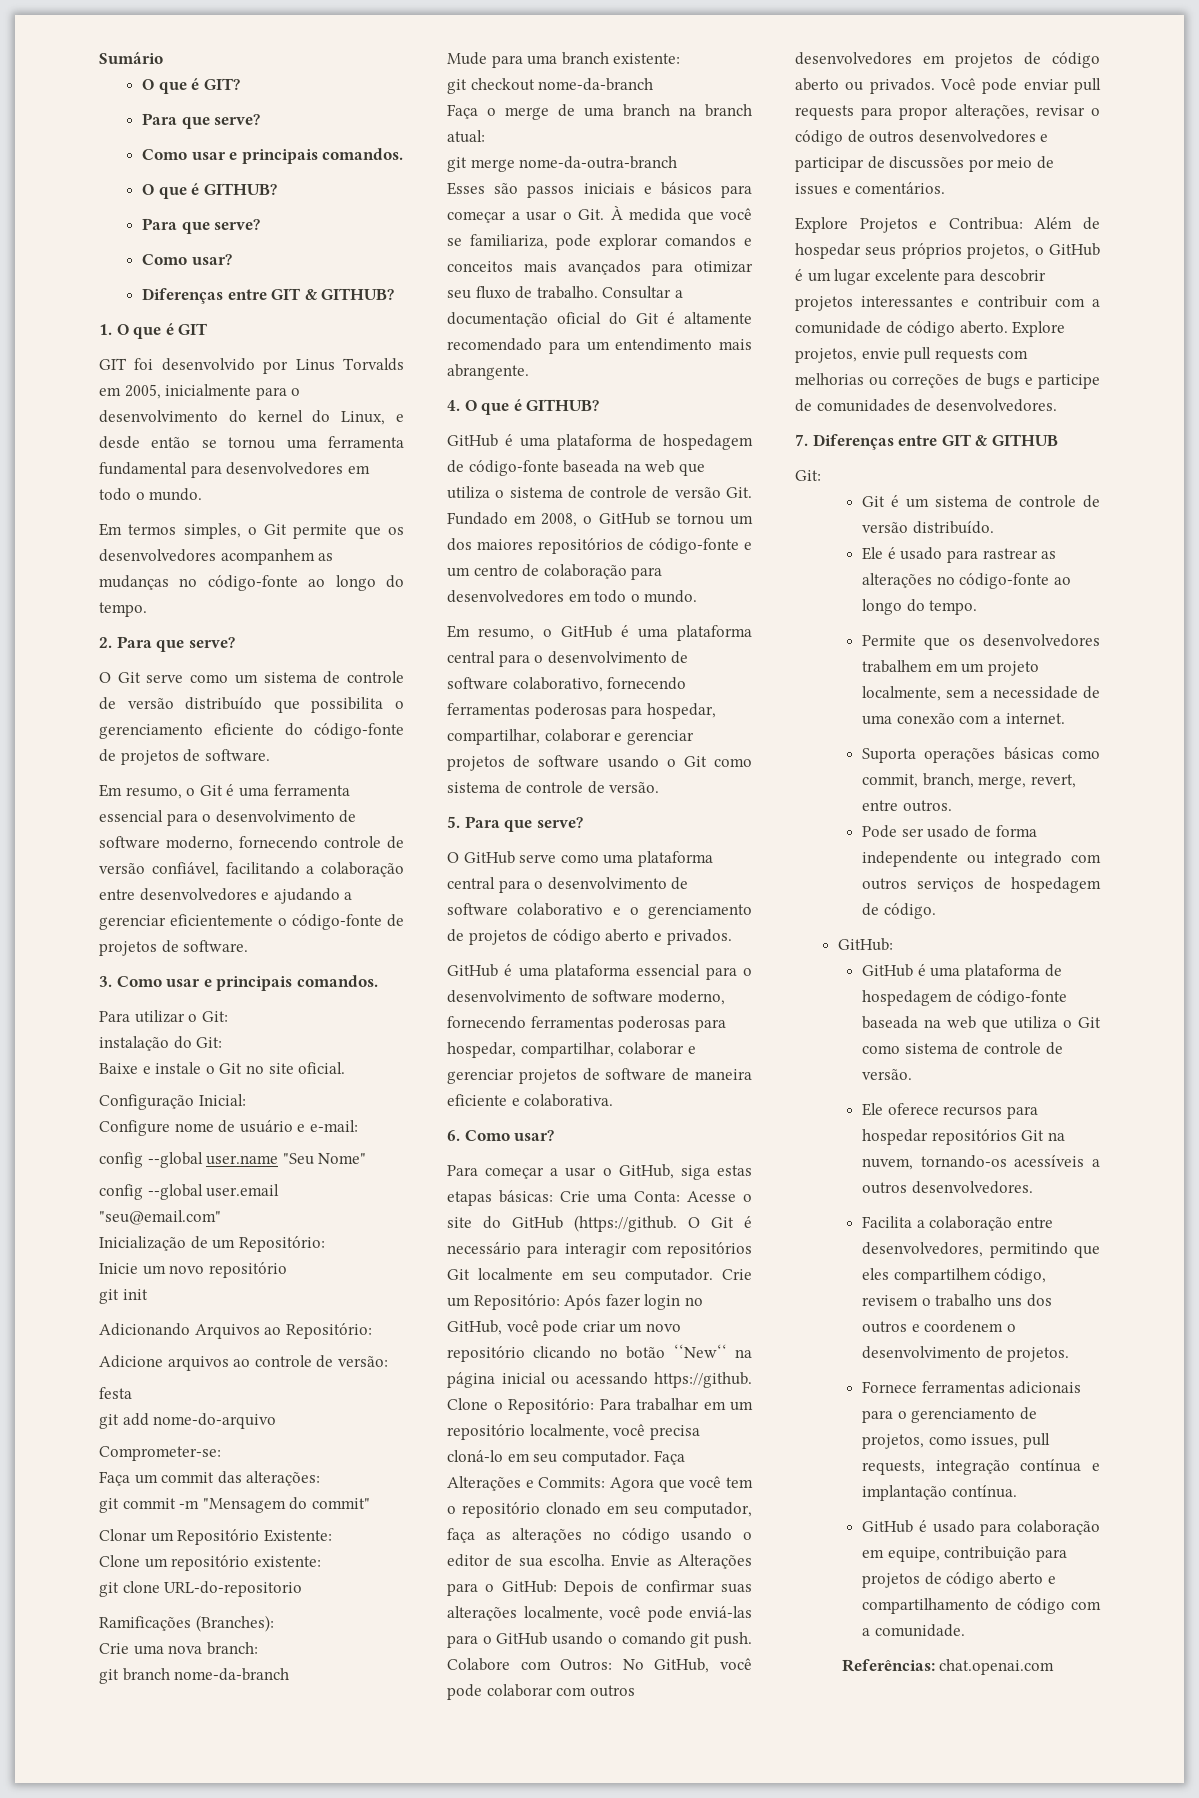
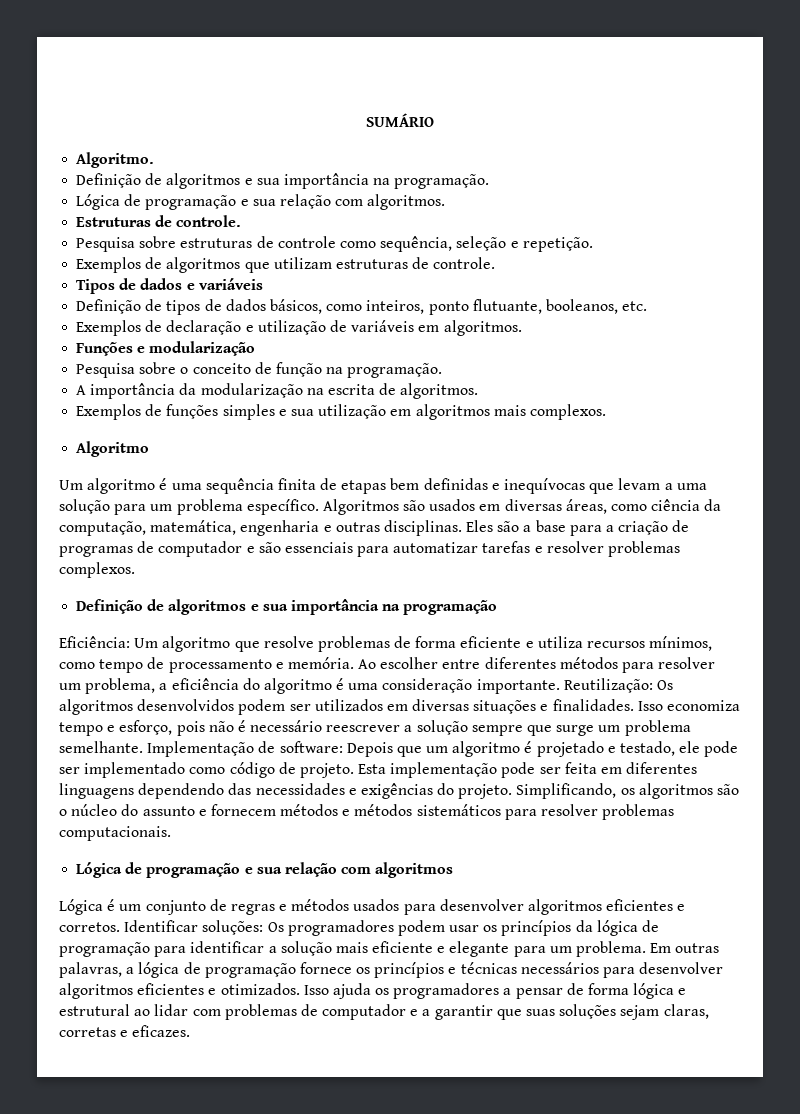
[99,52,163,64] [141,78,240,94] [141,113,261,129] [141,148,404,164] [141,183,277,199] [141,218,261,234] [141,254,232,265] [141,288,395,304] [99,323,208,339] [99,358,404,374] [99,384,301,400] [99,410,405,425] [99,436,404,449] [99,462,370,478] [99,488,203,501] [99,523,404,539] [99,549,334,565] [99,575,404,591] [99,602,147,617] [99,636,235,652] [99,671,404,684] [99,697,404,713] [99,723,404,739] [99,749,270,765] [99,784,350,799] [99,810,357,826] [99,836,404,851] [99,862,404,877] [99,888,353,904] [99,914,404,930] [99,940,249,956] [99,975,378,991] [99,1010,228,1023] [99,1036,223,1051] [99,1062,346,1074] [99,1094,246,1110] [99,1120,358,1136] [99,1152,367,1168] [99,1184,280,1200] [99,1210,221,1225] [99,1236,325,1252] [99,1262,287,1278] [99,1289,148,1304] [99,1323,372,1339] [99,1355,388,1371] [99,1387,132,1399] [99,1413,277,1429] [99,1446,221,1461] [99,1471,321,1486] [99,1497,370,1513] [99,1529,332,1545] [99,1555,321,1571] [99,1581,303,1597] [99,1615,274,1632] [99,1642,258,1655] [99,1668,290,1684] [447,52,681,68] [447,78,654,94] [447,104,752,120] [447,130,485,143] [447,156,678,172] [447,182,752,198] [447,205,752,224] [447,234,752,250] [447,260,753,276] [447,286,683,299] [447,312,752,327] [447,338,752,354] [447,364,529,380] [447,399,600,415] [447,434,753,450] [447,460,705,476] [447,486,752,499] [447,512,753,527] [447,538,752,554] [447,564,663,580] [447,590,698,603] [447,625,752,641] [447,651,689,667] [447,677,687,692] [447,703,716,719] [447,729,694,745] [447,755,752,771] [447,781,660,794] [447,816,583,832] [447,851,713,867] [447,877,689,893] [447,903,752,919] [447,929,732,945] [447,964,752,980] [447,990,725,1005] [447,1016,726,1032] [447,1042,696,1058] [447,1068,752,1084] [447,1094,614,1107] [447,1130,555,1141] [447,1164,752,1180] [447,1190,752,1206] [447,1215,752,1232] [447,1242,752,1258] [447,1268,752,1284] [447,1294,703,1310] [447,1320,681,1336] [447,1344,752,1362] [447,1372,752,1388] [447,1398,753,1414] [447,1424,700,1440] [447,1450,686,1466] [447,1476,753,1492] [447,1502,752,1518] [447,1528,752,1544] [447,1554,752,1569] [447,1580,752,1596] [447,1606,752,1622] [447,1632,752,1648] [447,1658,752,1673] [447,1684,635,1700] [795,52,1100,68] [795,78,1101,94] [795,104,1100,120] [795,130,1049,146] [795,156,1054,172] [795,182,946,195] [795,217,1100,233] [795,243,1100,259] [795,269,1046,285] [795,295,1100,311] [795,321,1066,337] [795,347,1029,363] [795,373,1100,389] [795,399,1057,412] [795,434,1058,450] [795,470,821,481] [862,495,1100,508] [862,521,994,534] [862,547,1057,563] [862,573,1071,589] [862,599,978,615] [862,634,1100,650] [862,660,1039,676] [862,686,1100,701] [862,713,1065,725] [862,747,1100,763] [862,773,1076,789] [862,800,952,812] [862,825,1037,838] [862,851,1101,867] [862,877,1101,893] [862,903,936,919] [837,938,893,951] [862,964,1062,980] [862,990,1068,1006] [862,1016,1101,1032] [862,1042,1063,1055] [862,1069,913,1080] [862,1103,1038,1119] [862,1129,1065,1145] [862,1155,1100,1170] [862,1181,1033,1194] [862,1216,1053,1231] [862,1242,1100,1258] [862,1268,1047,1284] [862,1294,1052,1307] [862,1320,1016,1333] [862,1346,1070,1362] [862,1381,1082,1394] [862,1407,1037,1423] [862,1433,1050,1449] [862,1459,1100,1475] [862,1485,1017,1501] [862,1520,1100,1536] [862,1546,1067,1562] [862,1572,1056,1588] [862,1598,1101,1614] [862,1624,965,1637] [841,1659,1055,1675] Sumário // O que é GIT? // Para que serve? // Como usar e principais comandos. // O que é GITHUB? // Para que serve? // Como usar? // Diferenças entre GIT & GITHUB? // 1. O que é GIT // GIT foi desenvolvido por Linus Torvalds em 2005, inicialmente para o desenvolvimento do kernel do Linux, e desde então se tornou uma ferramenta fundamental para desenvolvedores em todo o mundo. // Em termos simples, o Git permite que os desenvolvedores acompanhem as mudanças no código-fonte ao longo do tempo. // 2. Para que serve? // O Git serve como um sistema de controle de versão distribuído que possibilita o gerenciamento eficiente do código-fonte de projetos de software. // Em resumo, o Git é uma ferramenta essencial para o desenvolvimento de software moderno, fornecendo controle de versão confiável, facilitando a colaboração entre desenvolvedores e ajudando a gerenciar eficientemente o código-fonte de projetos de software. // 3. Como usar e principais comandos. // Para utilizar o Git: // instalação do Git: // Baixe e instale o Git no site oficial. // Configuração Inicial: // Configure nome de usuário e e-mail: // config --global user.name "Seu Nome" // config --global user.email "seu@email.com" // Inicialização de um Repositório: // Inicie um novo repositório // git init // Adicionando Arquivos ao Repositório: // Adicione arquivos ao controle de versão: // festa // git add nome-do-arquivo // Comprometer-se: // Faça um commit das alterações: // git commit -m "Mensagem do commit" // Clonar um Repositório Existente: // Clone um repositório existente: // git clone URL-do-repositorio // Ramificações (Branches): // Crie uma nova branch: // git branch nome-da-branch // Mude para uma branch existente: // git checkout nome-da-branch // Faça o merge de uma branch na branch atual: // git merge nome-da-outra-branch // Esses são passos iniciais e básicos para começar a usar o Git. À medida que você se familiariza, pode explorar comandos e conceitos mais avançados para otimizar seu fluxo de trabalho. Consultar a documentação oficial do Git é altamente recomendado para um entendimento mais abrangente. // 4. O que é GITHUB? // GitHub é uma plataforma de hospedagem de código-fonte baseada na web que utiliza o sistema de controle de versão Git. Fundado em 2008, o GitHub se tornou um dos maiores repositórios de código-fonte e um centro de colaboração para desenvolvedores em todo o mundo. // Em resumo, o GitHub é uma plataforma central para o desenvolvimento de software colaborativo, fornecendo ferramentas poderosas para hospedar, compartilhar, colaborar e gerenciar projetos de software usando o Git como sistema de controle de versão. // 5. Para que serve? // O GitHub serve como uma plataforma central para o desenvolvimento de software colaborativo e o gerenciamento de projetos de código aberto e privados. // GitHub é uma plataforma essencial para o desenvolvimento de software moderno, fornecendo ferramentas poderosas para hospedar, compartilhar, colaborar e gerenciar projetos de software de maneira eficiente e colaborativa. // 6. Como usar? // Para começar a usar o GitHub, siga estas etapas básicas: Crie uma Conta: Acesse o site do GitHub (https://github. O Git é necessário para interagir com repositórios Git localmente em seu computador. Crie um Repositório: Após fazer login no GitHub, você pode criar um novo repositório clicando no botão ‘‘New‘‘ na página inicial ou acessando https://github. Clone o Repositório: Para trabalhar em um repositório localmente, você precisa cloná-lo em seu computador. Faça Alterações e Commits: Agora que você tem o repositório clonado em seu computador, faça as alterações no código usando o editor de sua escolha. Envie as Alterações para o GitHub: Depois de confirmar suas alterações localmente, você pode enviá-las para o GitHub usando o comando git push. Colabore com Outros: No GitHub, você pode colaborar com outros desenvolvedores em projetos de código aberto ou privados. Você pode enviar pull requests para propor alterações, revisar o código de outros desenvolvedores e participar de discussões por meio de issues e comentários. // Explore Projetos e Contribua: Além de hospedar seus próprios projetos, o GitHub é um lugar excelente para descobrir projetos interessantes e contribuir com a comunidade de código aberto. Explore projetos, envie pull requests com melhorias ou correções de bugs e participe de comunidades de desenvolvedores. // 7. Diferenças entre GIT & GITHUB // Git: // Git é um sistema de controle de versão distribuído. // Ele é usado para rastrear as alterações no código-fonte ao longo do tempo. // Permite que os desenvolvedores trabalhem em um projeto localmente, sem a necessidade de uma conexão com a internet. // Suporta operações básicas como commit, branch, merge, revert, entre outros. // Pode ser usado de forma independente ou integrado com outros serviços de hospedagem de código. // GitHub: // GitHub é uma plataforma de hospedagem de código-fonte baseada na web que utiliza o Git como sistema de controle de versão. // Ele oferece recursos para hospedar repositórios Git na nuvem, tornando-os acessíveis a outros desenvolvedores. // Facilita a colaboração entre desenvolvedores, permitindo que eles compartilhem código, revisem o trabalho uns dos outros e coordenem o desenvolvimento de projetos. // Fornece ferramentas adicionais para o gerenciamento de projetos, como issues, pull requests, integração contínua e implantação contínua. // GitHub é usado para colaboração em equipe, contribuição para projetos de código aberto e compartilhamento de código com a comunidade. // Referências: chat.openai.com -> [366,113,434,127] [76,152,155,168] [76,173,490,189] [76,194,446,210] [76,215,242,227] [76,236,593,252] [76,257,496,273] [76,278,263,294] [76,299,648,315] [76,320,522,336] [76,341,256,356] [76,362,443,378] [76,383,479,399] [76,404,606,420] [76,441,150,457] [59,478,707,494] [59,499,722,515] [59,520,690,536] [59,541,681,557] [59,562,135,578] [76,599,498,615] [59,636,713,652] [59,657,716,673] [59,678,674,694] [59,699,741,715] [59,720,691,736] [59,741,739,757] [59,762,698,778] [59,783,740,799] [59,804,675,820] [59,826,171,841] [76,862,454,878] [59,899,686,915] [59,920,660,936] [59,941,720,957] [59,962,724,978] [59,983,687,999] [59,1004,709,1020] [59,1025,191,1037] SUMÁRIO // Algoritmo. // Definição de algoritmos e sua importância na programação. // Lógica de programação e sua relação com algoritmos. // Estruturas de controle. // Pesquisa sobre estruturas de controle como sequência, seleção e repetição. // Exemplos de algoritmos que utilizam estruturas de controle. // Tipos de dados e variáveis // Definição de tipos de dados básicos, como inteiros, ponto flutuante, booleanos, etc. // Exemplos de declaração e utilização de variáveis em algoritmos. // Funções e modularização // Pesquisa sobre o conceito de função na programação. // A importância da modularização na escrita de algoritmos. // Exemplos de funções simples e sua utilização em algoritmos mais complexos. // Algoritmo // Um algoritmo é uma sequência finita de etapas bem definidas e inequívocas que levam a uma solução para um problema específico. Algoritmos são usados em diversas áreas, como ciência da computação, matemática, engenharia e outras disciplinas. Eles são a base para a criação de programas de computador e são essenciais para automatizar tarefas e resolver problemas complexos. // Definição de algoritmos e sua importância na programação // Eficiência: Um algoritmo que resolve problemas de forma eficiente e utiliza recursos mínimos, como tempo de processamento e memória. Ao escolher entre diferentes métodos para resolver um problema, a eficiência do algoritmo é uma consideração importante. Reutilização: Os algoritmos desenvolvidos podem ser utilizados em diversas situações e finalidades. Isso economiza tempo e esforço, pois não é necessário reescrever a solução sempre que surge um problema semelhante. Implementação de software: Depois que um algoritmo é projetado e testado, ele pode ser implementado como código de projeto. Esta implementação pode ser feita em diferentes linguagens dependendo das necessidades e exigências do projeto. Simplificando, os algoritmos são o núcleo do assunto e fornecem métodos e métodos sistemáticos para resolver problemas computacionais. // Lógica de programação e sua relação com algoritmos // Lógica é um conjunto de regras e métodos usados para desenvolver algoritmos eficientes e corretos. Identificar soluções: Os programadores podem usar os princípios da lógica de programação para identificar a solução mais eficiente e elegante para um problema. Em outras palavras, a lógica de programação fornece os princípios e técnicas necessários para desenvolver algoritmos eficientes e otimizados. Isso ajuda os programadores a pensar de forma lógica e estrutural ao lidar com problemas de computador e a garantir que suas soluções sejam claras, corretas e eficazes.

